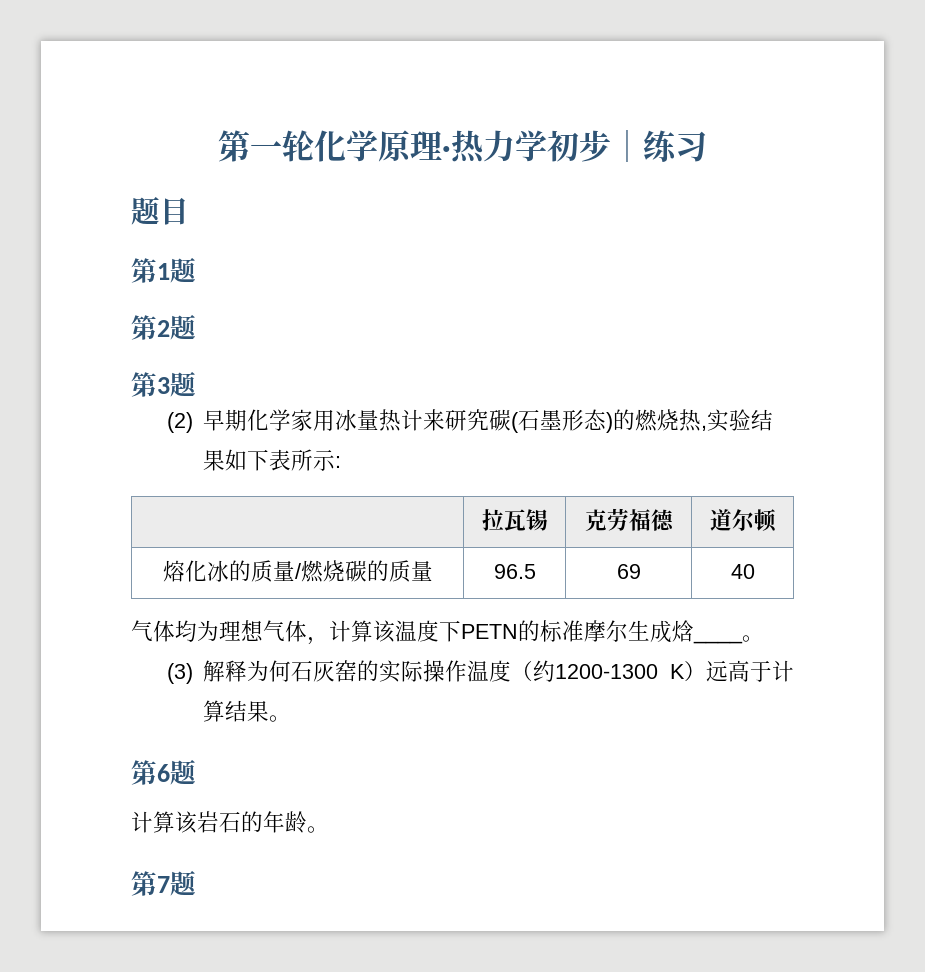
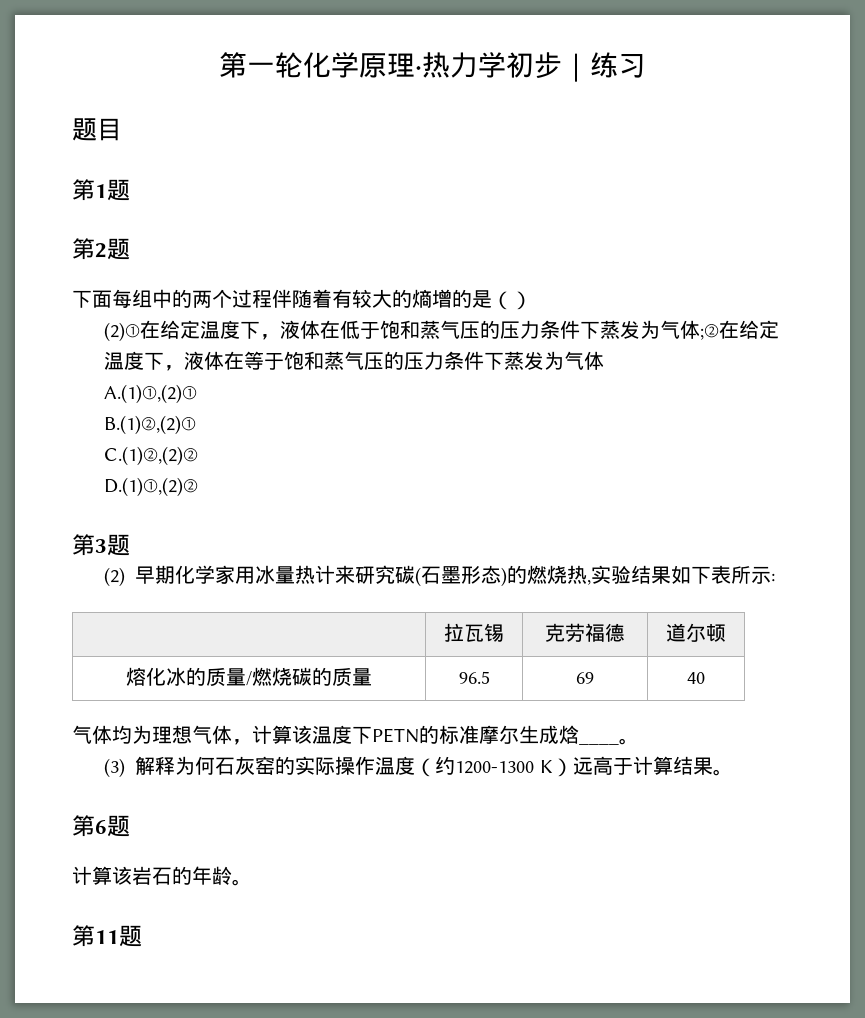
(196, 327) none -> [72,289,532,310] [103,320,779,342] [103,351,604,371] [103,384,197,404] [103,415,196,435] [103,446,198,466] [103,477,198,497] // 下面每组中的两个过程伴随着有较大的熵增的是（） // (2)①在给定温度下，液体在低于饱和蒸气压的压力条件下蒸发为气体;②在给定温度下，液体在等于饱和蒸气压的压力条件下蒸发为气体 // A.(1)①,(2)① // B.(1)②,(2)① // C.(1)②,(2)② // D.(1)①,(2)②
[157,876,170,893] 7 -> [95,930,119,944] 11

